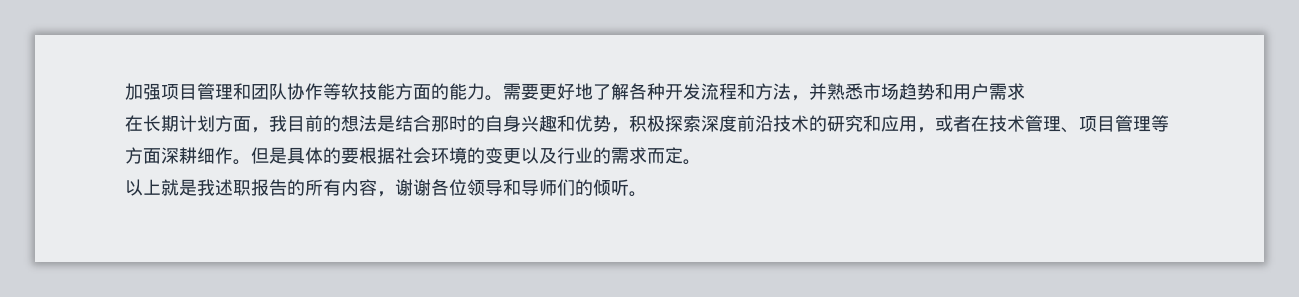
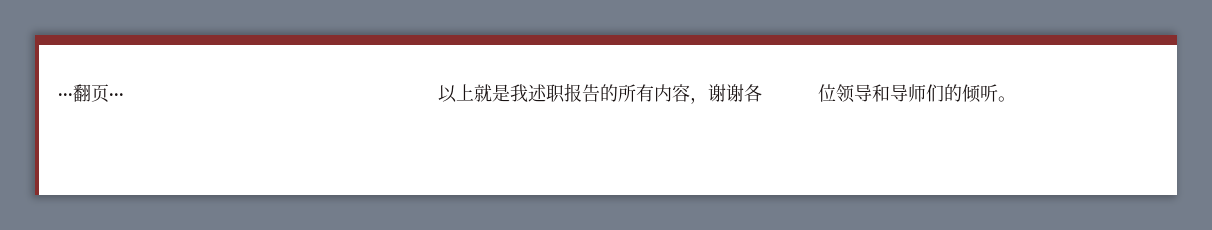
[125,83,1025,101] [125,115,1169,133] [125,147,701,165] 加强项目管理和团队协作等软技能方面的能力。需要更好地了解各种开发流程和方法，并熟悉市场趋势和用户需求 // 在长期计划方面，我目前的想法是结合那时的自身兴趣和优势，积极探索深度前沿技术的研究和应用，或者在技术管理、项目管理等方面深耕细作。但是具体的要根据社会环境的变更以及行业的需求而定。 -> [58,84,124,103] ···翻页···

